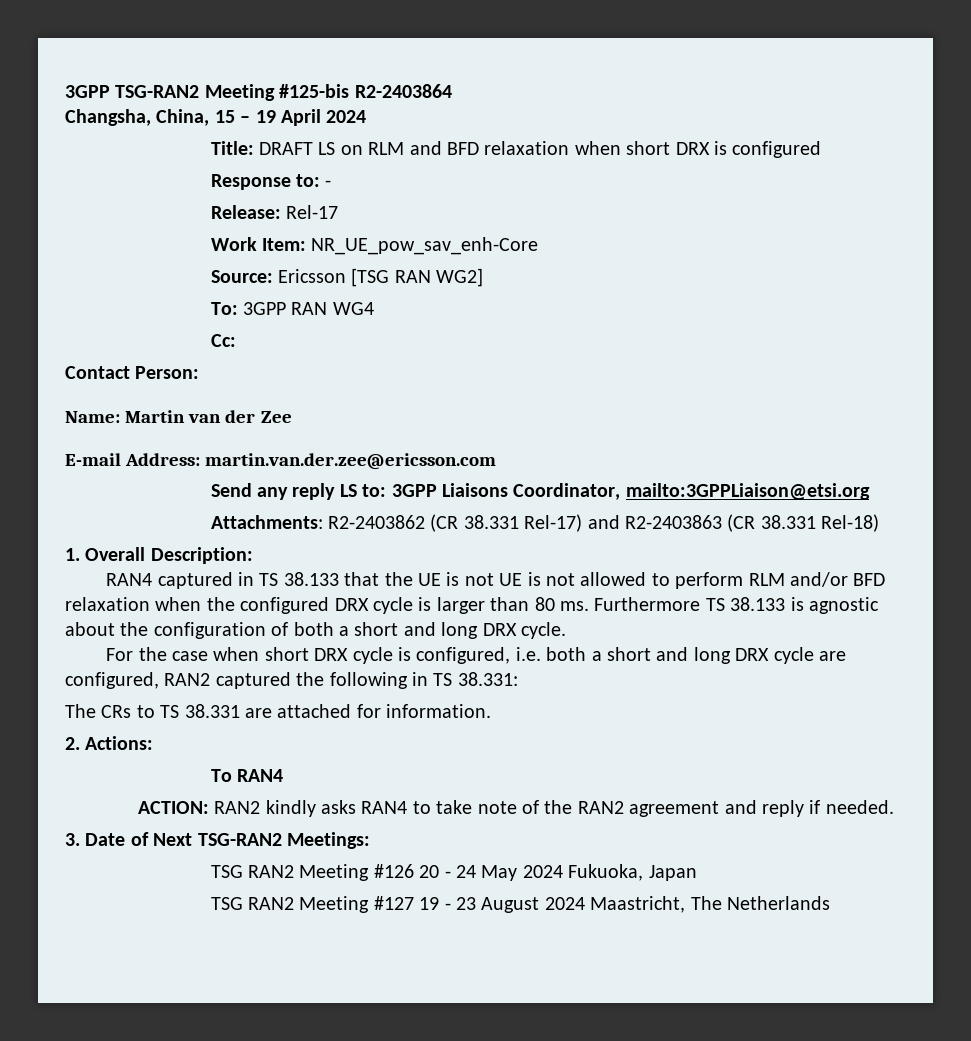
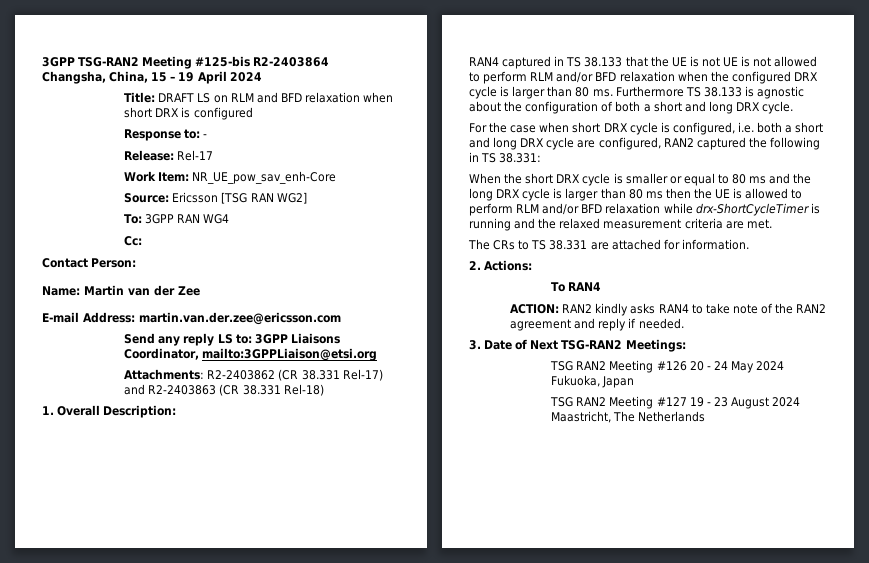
(518, 679) none -> [469,173,812,186] [469,188,803,201] [469,203,820,216] [469,218,772,231] // When the short DRX cycle is smaller or equal to 80 ms and the long DRX cycle is larger than 80 ms then the UE is allowed to perform RLM and/or BFD relaxation while drx-ShortCycleTimer is running and the relaxed measurement criteria are met.

